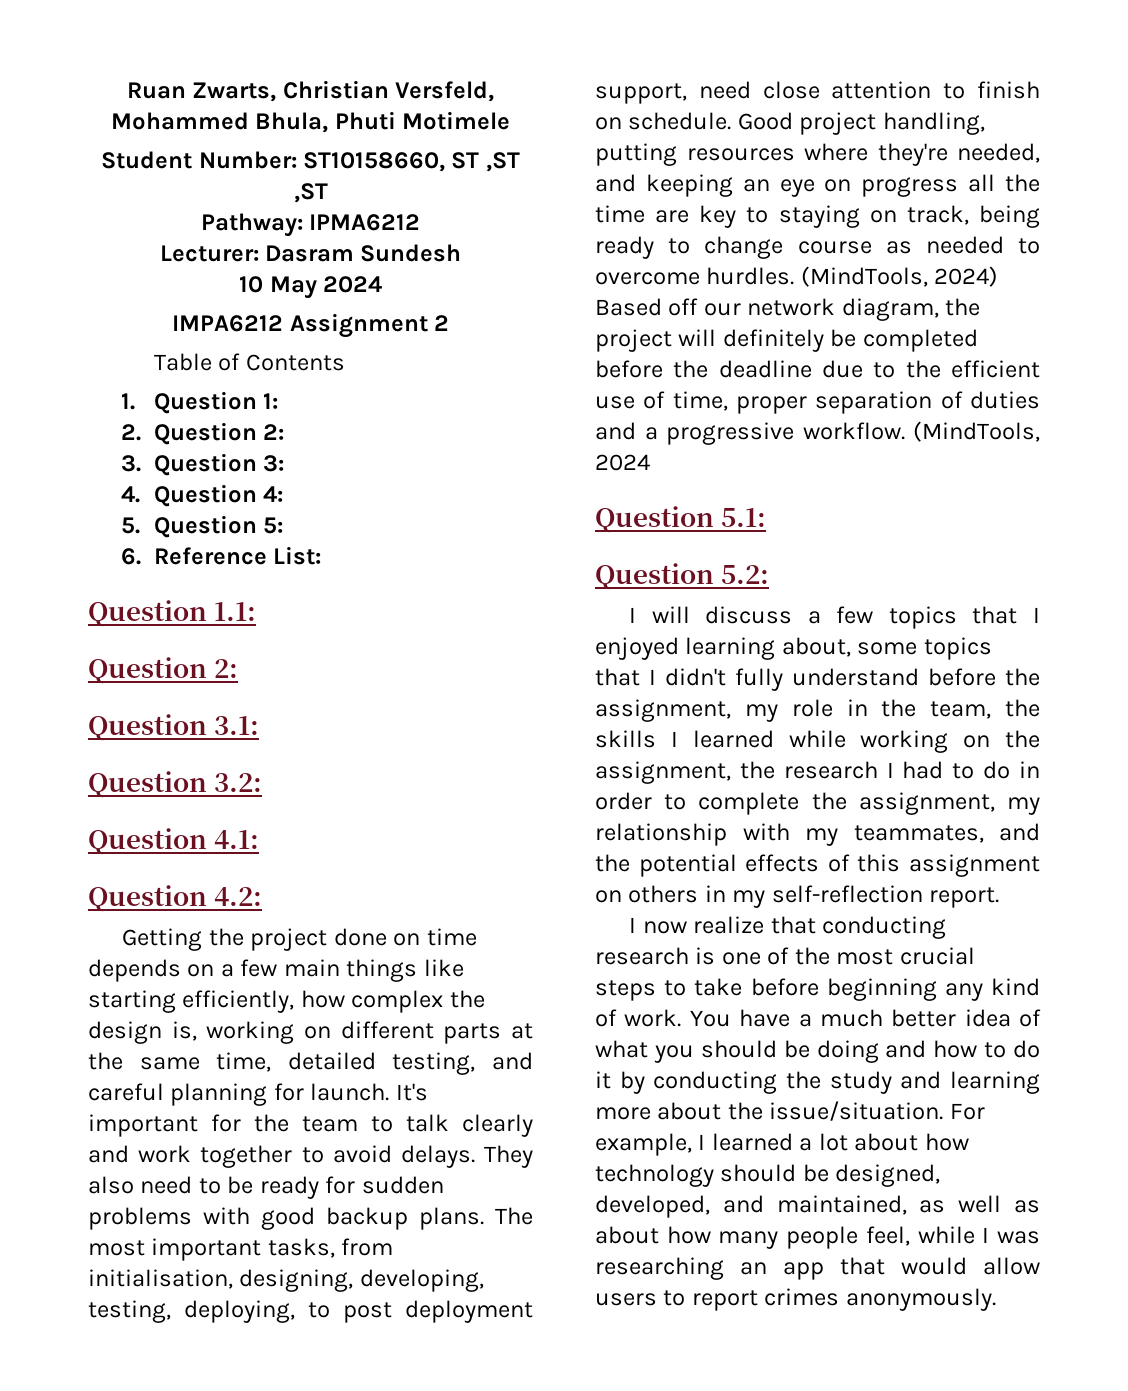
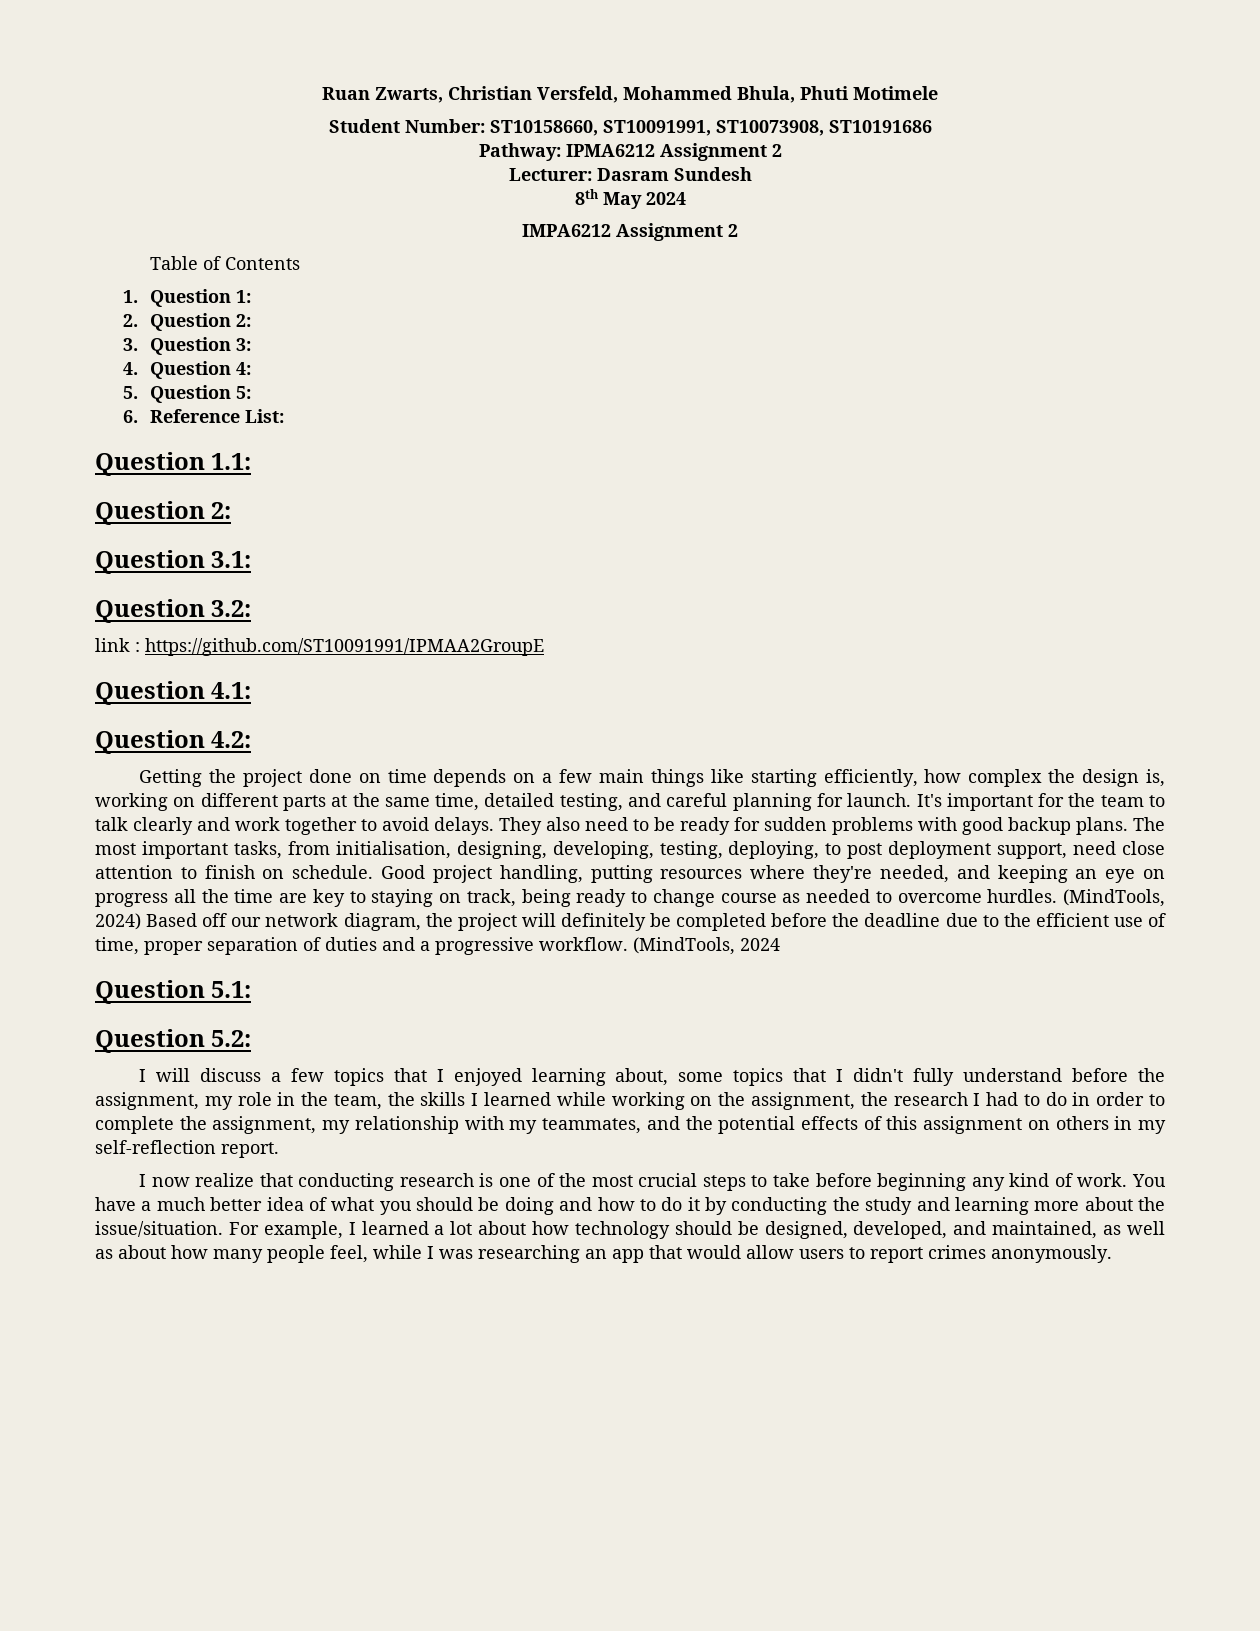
[451,152,520,172] [293,183,328,203] ST ,ST ,ST -> [602,120,932,136] ST10091991, ST10073908, ST10191686
(421, 222) none -> [659,143,782,161] Assignment 2
[239,276,264,293] 10 -> [574,189,599,205] 8th
(263, 782) none -> [95,638,544,656] // link : https://github.com/ST10091991/IPMAA2GroupE

